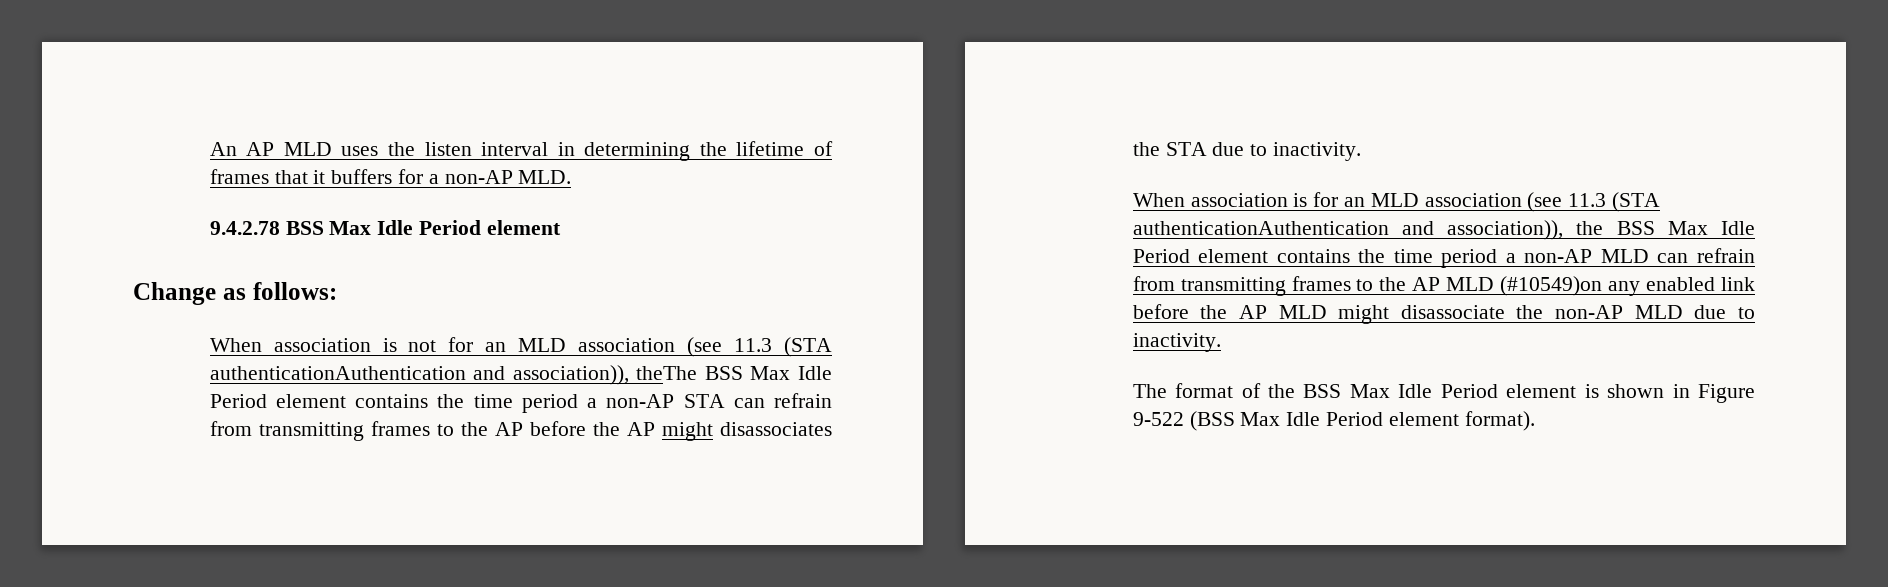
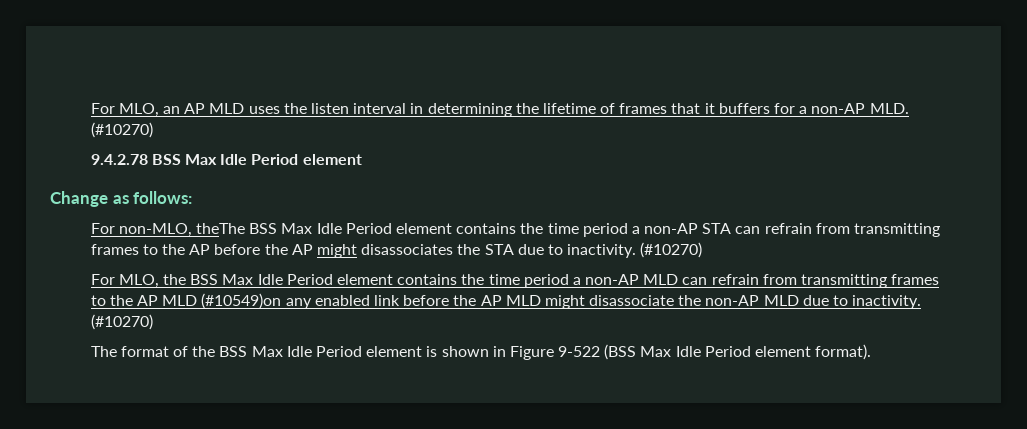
[209,142,237,156] An -> [90,103,181,117] For MLO, an
(572, 177) none -> [90,122,153,138] (#10270)
[209,337,832,357] [209,365,629,385] When association is not for an MLD association (see 11.3 (STA authenticationAuthentication and association)), -> [90,223,192,237] For non-MLO,
[1132,192,1660,212] [1132,220,1564,240] // When association is for an MLD association (see 11.3 (STA authenticationAuthentication and association)), -> [640,242,703,258] [90,274,159,288] (#10270) // For MLO,
(1221, 342) none -> [90,314,153,330] (#10270)

